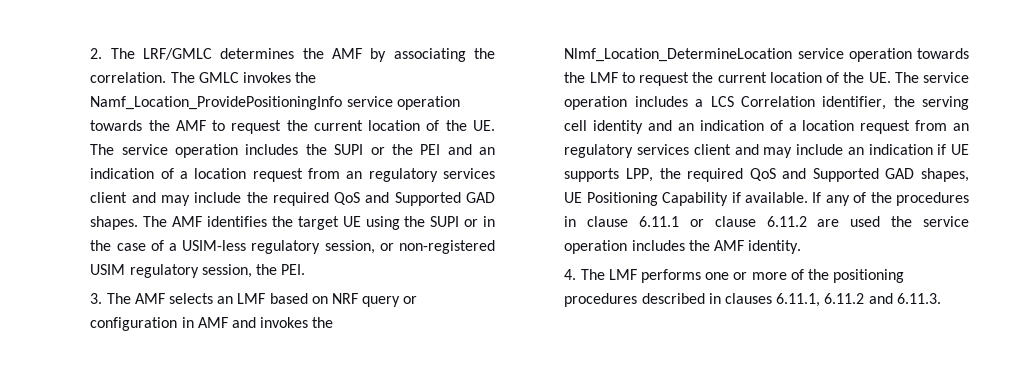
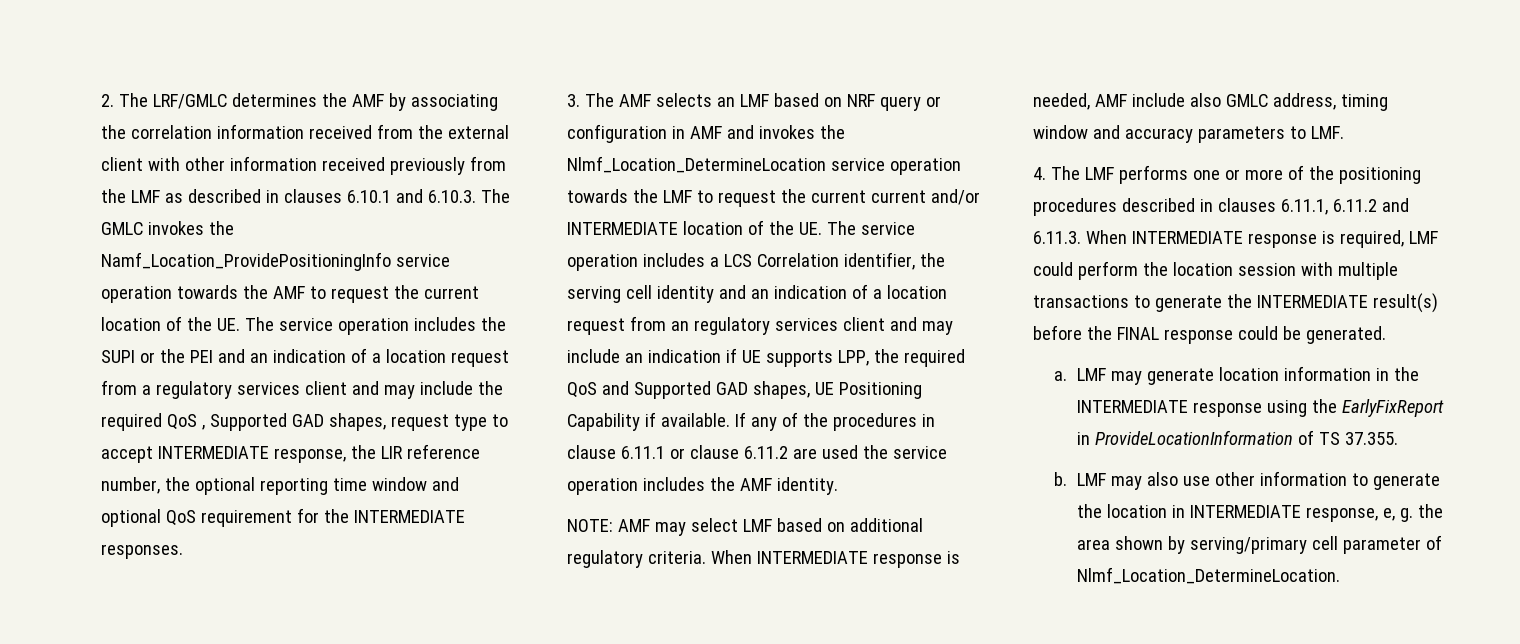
[90,72,167,83] correlation. -> [130,124,509,139] [100,156,506,175] [100,189,476,203] correlation information received from the external client with other information received previously from the LMF as described in clauses 6.10.1 and 6.10.3.
[346,171,363,179] an -> [141,385,151,395] a
[365,192,496,206] [90,216,495,230] [90,240,495,254] [90,264,306,278] and Supported GAD shapes. The AMF identifies the target UE using the SUPI or in the case of a USIM-less regulatory session, or non-registered USIM regulatory session, the PEI. -> [201,413,508,431] [100,444,480,463] [100,477,459,495] [100,508,465,527] [100,544,183,559] , Supported GAD shapes, request type to accept INTERMEDIATE response, the LIR reference number, the optional reporting time window and optional QoS requirement for the INTERMEDIATE responses.
(767, 77) none -> [870,189,980,205] [566,222,678,235] current and/or INTERMEDIATE
(802, 247) none -> [566,518,923,536] [566,550,960,568] [1032,93,1388,111] [1032,125,1344,143] // NOTE: AMF may select LMF based on additional regulatory criteria. When INTERMEDIATE response is needed, AMF include also GMLC address, timing window and accuracy parameters to LMF.
(941, 298) none -> [1085,230,1438,248] [1032,261,1398,280] [1032,293,1438,313] [1032,325,1386,344] [1054,366,1419,385] [1076,399,1444,417] [1076,430,1398,445] [1054,471,1440,490] [1076,504,1443,522] [1076,535,1442,554] [1076,567,1340,584] When INTERMEDIATE response is required, LMF could perform the location session with multiple transactions to generate the INTERMEDIATE result(s) before the FINAL response could be generated. // a. LMF may generate location information in the INTERMEDIATE response using the EarlyFixReport in ProvideLocationInformation of TS 37.355. // b. LMF may also use other information to generate the location in INTERMEDIATE response, e, g. the area shown by serving/primary cell parameter of Nlmf_Location_DetermineLocation.

